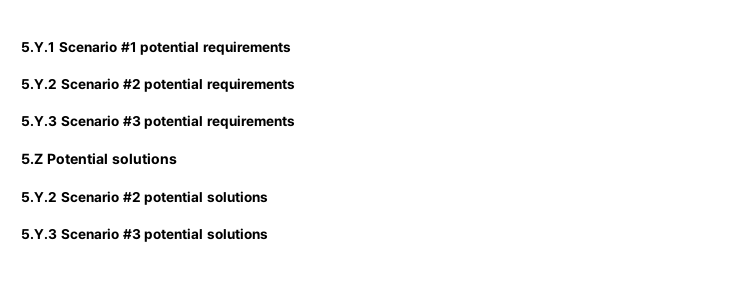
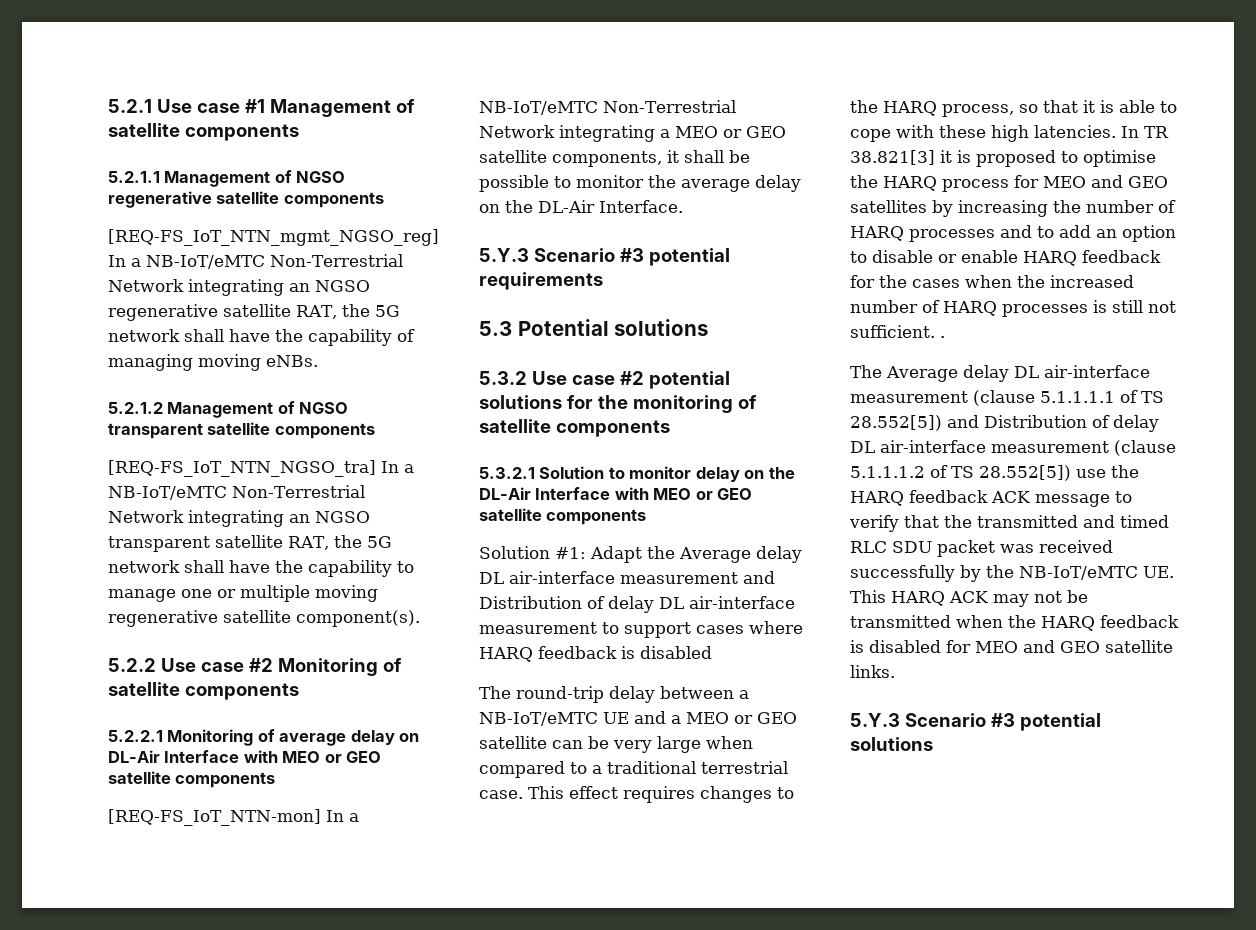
[21,41,292,55] [21,78,296,92] 5.Y.1 Scenario #1 potential requirements // 5.Y.2 Scenario #2 potential requirements -> [108,99,415,117] [108,123,299,141] [108,170,346,187] [108,191,384,208] [108,229,439,246] [108,254,403,269] [108,279,370,296] [108,304,400,321] [108,329,415,346] [108,354,318,371] [108,401,349,418] [108,422,375,439] [108,460,414,477] [108,485,365,500] [108,510,370,527] [108,535,392,552] [108,560,414,577] [108,585,378,602] [108,610,420,627] [108,658,402,676] [108,682,299,700] [108,729,420,746] [108,750,382,763] [108,771,276,788] [108,809,359,826] [479,100,736,115] [479,125,786,142] [479,150,750,167] [479,175,801,192] [479,200,683,213] 5.2.1 Use case #1 Management of satellite components // 5.2.1.1 Management of NGSO regenerative satellite components // [REQ-FS_IoT_NTN_mgmt_NGSO_reg] In a NB-IoT/eMTC Non-Terrestrial Network integrating an NGSO regenerative satellite RAT, the 5G network shall have the capability of managing moving eNBs. // 5.2.1.2 Management of NGSO transparent satellite components // [REQ-FS_IoT_NTN_NGSO_tra] In a NB-IoT/eMTC Non-Terrestrial Network integrating an NGSO transparent satellite RAT, the 5G network shall have the capability to manage one or multiple moving regenerative satellite component(s). // 5.2.2 Use case #2 Monitoring of satellite components // 5.2.2.1 Monitoring of average delay on DL-Air Interface with MEO or GEO satellite components // [REQ-FS_IoT_NTN-mon] In a NB-IoT/eMTC Non-Terrestrial Network integrating a MEO or GEO satellite components, it shall be possible to monitor the average delay on the DL-Air Interface.
[21,153,43,165] 5.Z -> [479,321,512,336] 5.3
[21,191,119,203] 5.Y.2 Scenario -> [479,371,615,385] 5.3.2 Use case
(269, 197) none -> [566,395,757,413] [479,419,670,437] [479,466,795,482] [479,487,753,500] [479,508,647,525] [479,546,802,563] [479,571,775,584] [479,596,795,613] [479,621,803,638] [479,646,712,662] [479,686,749,703] [479,711,797,726] [479,736,753,753] [479,761,788,778] [479,786,794,803] [850,100,1177,117] [850,125,1169,142] [850,150,1156,167] [850,175,1168,192] [850,200,1176,217] [850,225,1176,242] [850,250,1161,266] [850,275,1134,288] [850,300,1176,317] [850,325,945,338] [850,365,1150,382] [850,390,1164,406] [850,415,1159,432] [850,440,1176,456] [850,465,1139,481] [850,490,1132,507] [849,515,1169,532] [850,540,1113,557] [850,565,1174,582] [850,590,1088,607] [850,615,1179,631] [850,640,1173,653] [850,665,895,678] for the monitoring of satellite components // 5.3.2.1 Solution to monitor delay on the DL-Air Interface with MEO or GEO satellite components // Solution #1: Adapt the Average delay DL air-interface measurement and Distribution of delay DL air-interface measurement to support cases where HARQ feedback is disabled // The round-trip delay between a NB-IoT/eMTC UE and a MEO or GEO satellite can be very large when compared to a traditional terrestrial case. This effect requires changes to the HARQ process, so that it is able to cope with these high latencies. In TR 38.821[3] it is proposed to optimise the HARQ process for MEO and GEO satellites by increasing the number of HARQ processes and to add an option to disable or enable HARQ feedback for the cases when the increased number of HARQ processes is still not sufficient. . // The Average delay DL air-interface measurement (clause 5.1.1.1.1 of TS 28.552[5]) and Distribution of delay DL air-interface measurement (clause 5.1.1.1.2 of TS 28.552[5]) use the HARQ feedback ACK message to verify that the transmitted and timed RLC SDU packet was received successfully by the NB-IoT/eMTC UE. This HARQ ACK may not be transmitted when the HARQ feedback is disabled for MEO and GEO satellite links.

